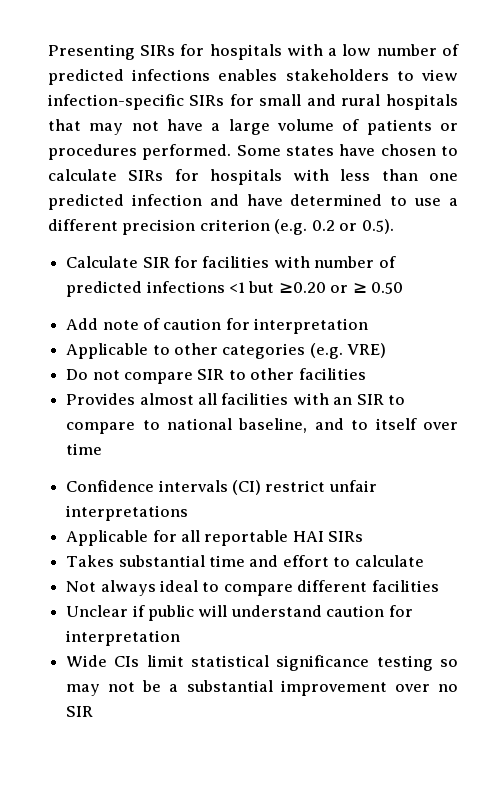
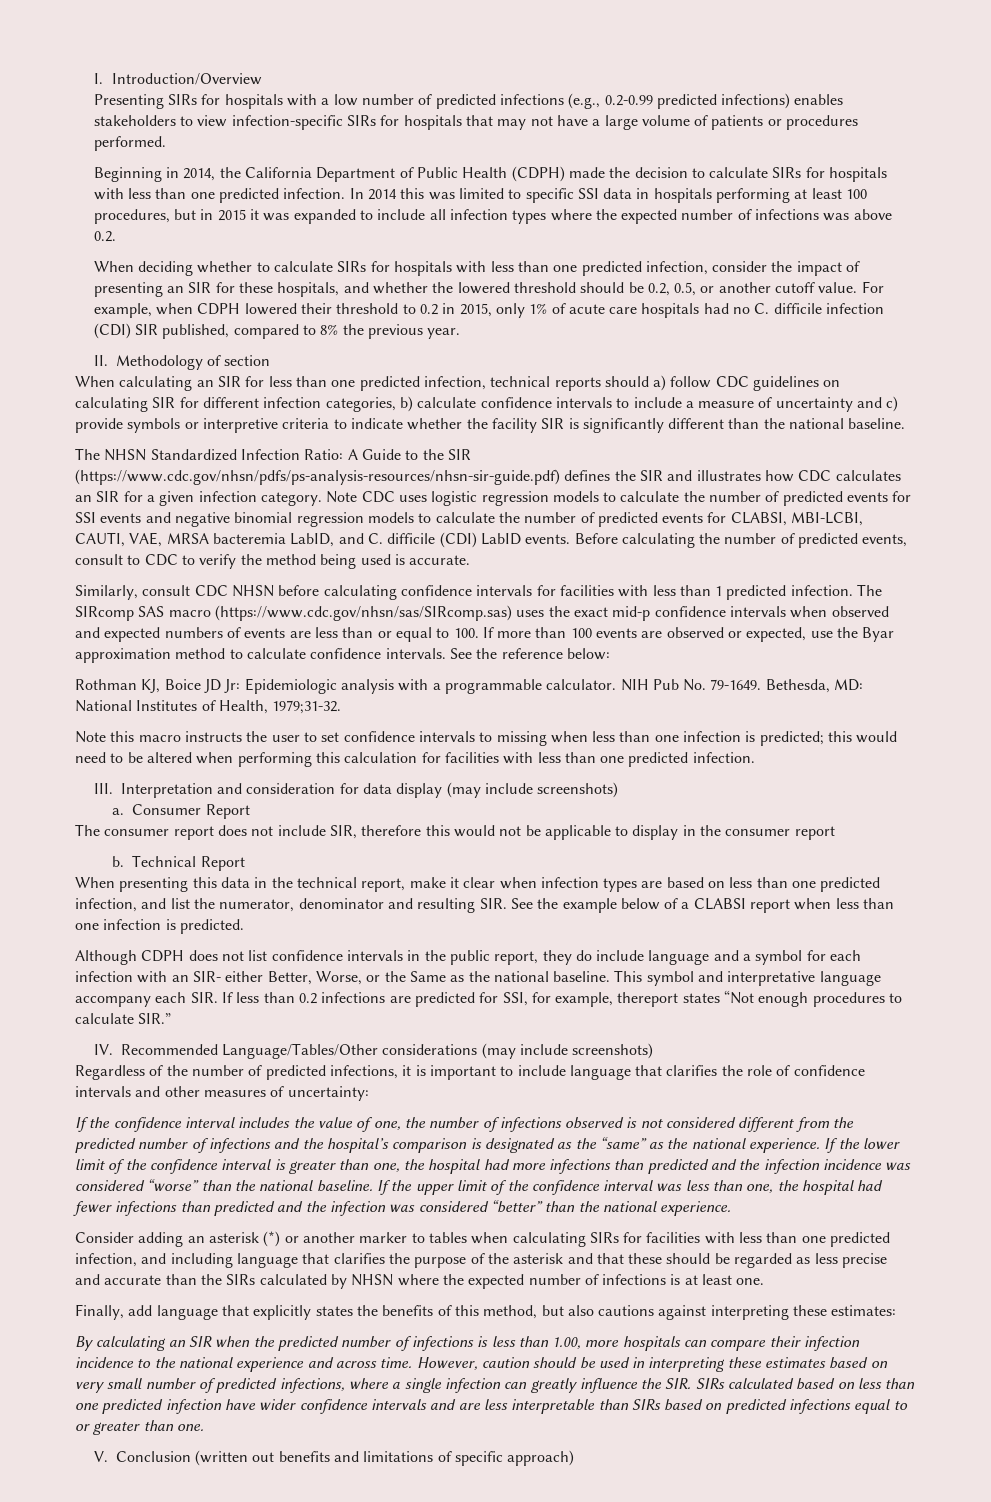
(47, 52) none -> [93,73,263,85] I. Introduction/Overview //
(211, 75) none -> [568,93,791,109] (e.g., 0.2-0.99 predicted infections)
[259,94,381,106] small and rural -> (400, 120) none
[236,144,436,156] Some states have chosen -> [93,166,688,182] // Beginning in 2014, the California Department of Public Health (CDPH) made the decision
[131,194,458,206] [47,219,394,235] [66,256,396,268] [66,281,404,297] [66,318,369,334] [66,343,387,359] [66,368,366,384] [66,393,406,405] [66,418,458,434] [66,443,103,455] [66,480,377,495] [66,505,189,521] [66,530,364,546] [66,555,424,567] [66,580,439,596] [66,605,413,621] [66,630,181,646] [66,655,458,671] [66,680,459,696] [66,706,94,717] infection and have determined to use a different precision criterion (e.g. 0.2 or 0.5). // Calculate SIR for facilities with number of predicted infections <1 but ≥0.20 or ≥ 0.50 // Add note of caution for interpretation // Applicable to other categories (e.g. VRE) // Do not compare SIR to other facilities // Provides almost all facilities with an SIR to compare to national baseline, and to itself over time // Confidence intervals (CI) restrict unfair interpretations // Applicable for all reportable HAI SIRs // Takes substantial time and effort to calculate // Not always ideal to compare different facilities // Unclear if public will understand caution for interpretation // Wide CIs limit statistical significance testing so may not be a substantial improvement over no SIR -> [283,188,868,203] [93,209,892,224] [93,231,116,242] [93,261,861,276] [93,281,884,297] [93,303,885,318] [93,323,461,339] [93,355,271,370] [75,375,841,391] [75,396,899,412] [75,418,906,433] [75,448,471,461] [75,469,901,485] [75,491,912,506] [75,512,864,527] [75,532,908,548] [75,554,471,569] [75,584,883,600] [75,605,889,621] [75,627,895,642] [75,648,610,663] [75,678,864,694] [75,700,342,714] [75,731,898,746] [75,752,755,767] [93,782,619,798] [112,804,250,819] [75,824,835,840] [112,855,245,871] [75,877,881,892] [75,898,895,913] [75,919,244,934] [75,950,862,965] [75,970,881,986] [75,990,903,1007] [75,1013,172,1024] [93,1043,654,1059] [75,1065,865,1080] [75,1086,369,1101] [75,1117,855,1132] [75,1137,901,1153] [75,1159,912,1174] [75,1179,884,1195] [73,1200,732,1216] [75,1231,891,1247] [75,1253,888,1268] [75,1274,765,1289] [75,1304,897,1320] [75,1336,861,1351] [75,1357,888,1372] [75,1378,916,1393] [75,1399,908,1414] [75,1420,204,1435] [93,1450,575,1466] infection. In 2014 this was limited to specific SSI data in hospitals performing at least 100 procedures, but in 2015 it was expanded to include all infection types where the expected number of infections was above 0.2. // When deciding whether to calculate SIRs for hospitals with less than one predicted infection, consider the impact of presenting an SIR for these hospitals, and whether the lowered threshold should be 0.2, 0.5, or another cutoff value. For example, when CDPH lowered their threshold to 0.2 in 2015, only 1% of acute care hospitals had no C. difficile infection (CDI) SIR published, compared to 8% the previous year. // II. Methodology of section // When calculating an SIR for less than one predicted infection, technical reports should a) follow CDC guidelines on calculating SIR for different infection categories, b) calculate confidence intervals to include a measure of uncertainty and c) provide symbols or interpretive criteria to indicate whether the facility SIR is significantly different than the national baseline. // The NHSN Standardized Infection Ratio: A Guide to the SIR (https://www.cdc.gov/nhsn/pdfs/ps-analysis-resources/nhsn-sir-guide.pdf) defines the SIR and illustrates how CDC calculates an SIR for a given infection category. Note CDC uses logistic regression models to calculate the number of predicted events for SSI events and negative binomial regression models to calculate the number of predicted events for CLABSI, MBI-LCBI, CAUTI, VAE, MRSA bacteremia LabID, and C. difficile (CDI) LabID events. Before calculating the number of predicted events, consult to CDC to verify the method being used is accurate. // Similarly, consult CDC NHSN before calculating confidence intervals for facilities with less than 1 predicted infection. The SIRcomp SAS macro (https://www.cdc.gov/nhsn/sas/SIRcomp.sas) uses the exact mid-p confidence intervals when observed and expected numbers of events are less than or equal to 100. If more than 100 events are observed or expected, use the Byar approximation method to calculate confidence intervals. See the reference below: // Rothman KJ, Boice JD Jr: Epidemiologic analysis with a programmable calculator. NIH Pub No. 79-1649. Bethesda, MD: National Institutes of Health, 1979;31-32. // Note this macro instructs the user to set confidence intervals to missing when less than one infection is predicted; this would need to be altered when performing this calculation for facilities with less than one predicted infection. // III. Interpretation and consideration for data display (may include screenshots) // a. Consumer Report // The consumer report does not include SIR, therefore this would not be applicable to display in the consumer report // b. Technical Report // When presenting this data in the technical report, make it clear when infection types are based on less than one predicted infection, and list the numerator, denominator and resulting SIR. See the example below of a CLABSI report when less than one infection is predicted. // Although CDPH does not list confidence intervals in the public report, they do include language and a symbol for each infection with an SIR- either Better, Worse, or the Same as the national baseline. This symbol and interpretative language accompany each SIR. If less than 0.2 infections are predicted for SSI, for example, thereport states “Not enough procedures to calculate SIR.” // IV. Recommended Language/Tables/Other considerations (may include screenshots) // Regardless of the number of predicted infections, it is important to include language that clarifies the role of confidence intervals and other measures of uncertainty: // If the confidence interval includes the value of one, the number of infections observed is not considered different from the predicted number of infections and the hospital’s comparison is designated as the “same” as the national experience. If the lower limit of the confidence interval is greater than one, the hospital had more infections than predicted and the infection incidence was considered “worse” than the national baseline. If the upper limit of the confidence interval was less than one, the hospital had fewer infections than predicted and the infection was considered “better” than the national experience. // Consider adding an asterisk (*) or another marker to tables when calculating SIRs for facilities with less than one predicted infection, and including language that clarifies the purpose of the asterisk and that these should be regarded as less precise and accurate than the SIRs calculated by NHSN where the expected number of infections is at least one. // Finally, add language that explicitly states the benefits of this method, but also cautions against interpreting these estimates: // By calculating an SIR when the predicted number of infections is less than 1.00, more hospitals can compare their infection incidence to the national experience and across time. However, caution should be used in interpreting these estimates based on very small number of predicted infections, where a single infection can greatly influence the SIR. SIRs calculated based on less than one predicted infection have wider confidence intervals and are less interpretable than SIRs based on predicted infections equal to or greater than one. // V. Conclusion (written out benefits and limitations of specific approach)

